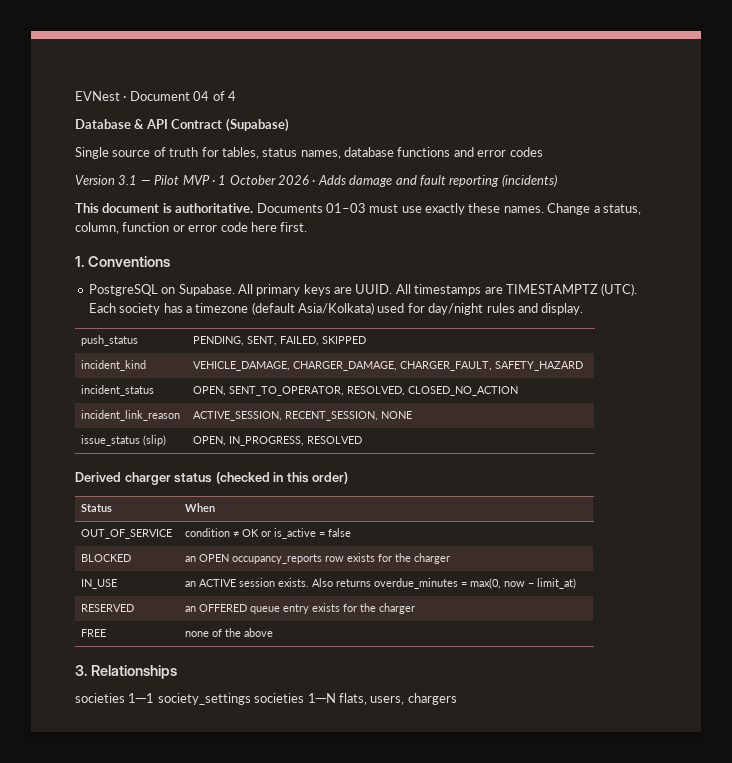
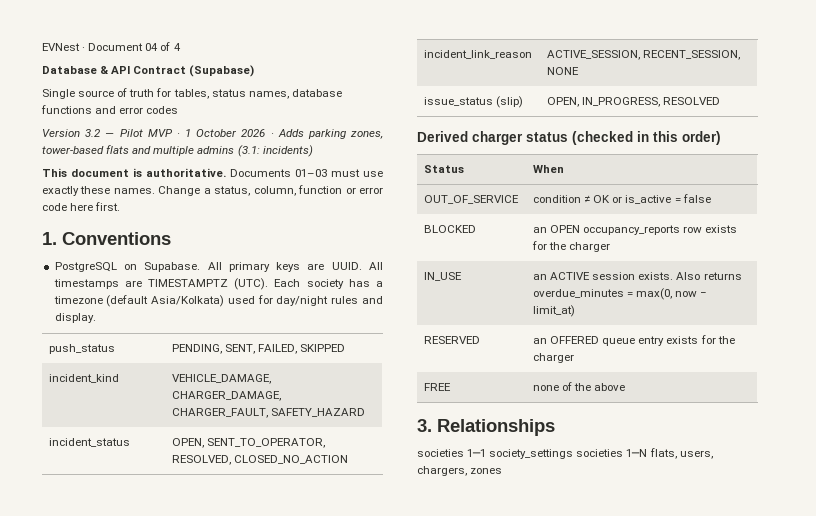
[118,175,138,185] 3.1 -> [85,129,101,137] 3.2
[349,174,557,187] damage and fault reporting (incidents) -> [307,129,383,139] [42,145,313,157] parking zones, tower-based flats and multiple admins (3.1: incidents)
[407,693,457,705] chargers -> [417,466,503,476] chargers, zones

